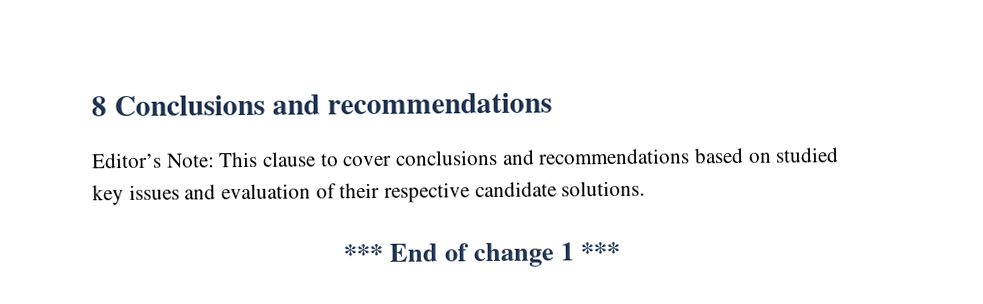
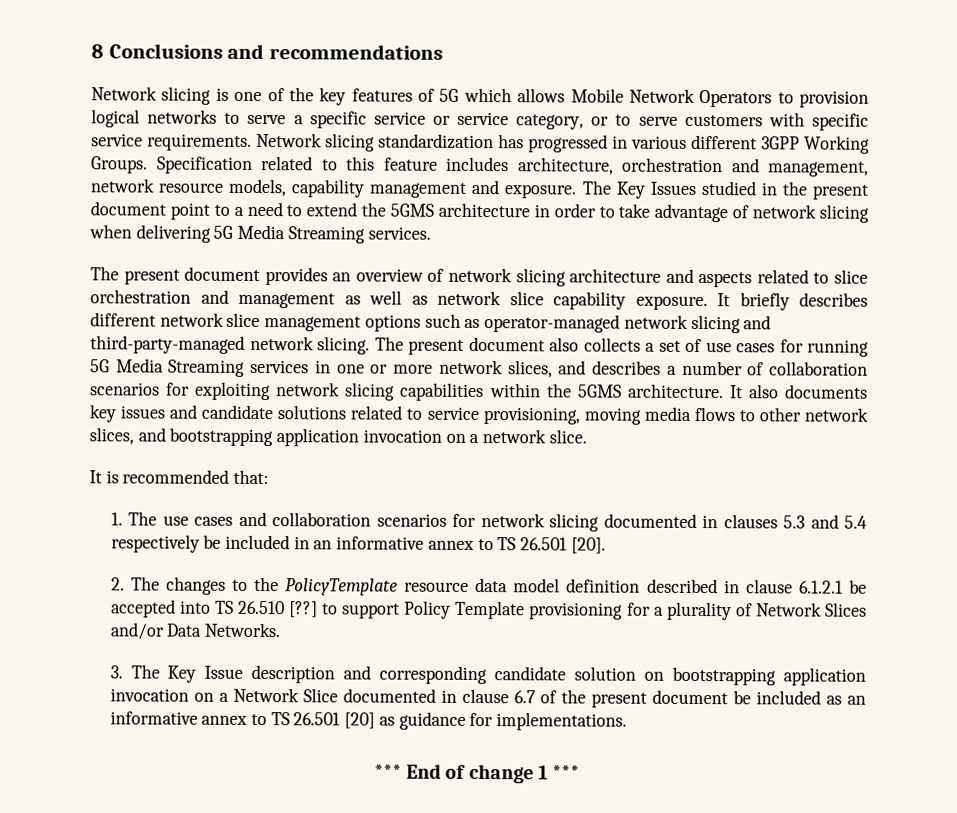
[91,147,840,169] [92,180,646,206] Editor’s Note: This clause to cover conclusions and recommendations based on studied key issues and evaluation of their respective candidate solutions. -> [91,86,869,108] [91,109,869,131] [91,132,870,154] [91,156,869,177] [90,178,870,200] [90,201,869,223] [89,224,431,244] [90,266,868,288] [90,289,868,311] [90,312,772,334] [90,335,869,357] [90,358,869,378] [90,381,869,402] [89,404,868,425] [89,427,587,447] [89,469,270,485] [110,511,867,532] [110,534,606,554] [110,576,867,596] [110,599,867,621] [109,622,282,640] [109,664,866,686] [109,687,867,708] [109,711,628,731] Network slicing is one of the key features of 5G which allows Mobile Network Operators to provision logical networks to serve a specific service or service category, or to serve customers with specific service requirements. Network slicing standardization has progressed in various different 3GPP Working Groups. Specification related to this feature includes architecture, orchestration and management, network resource models, capability management and exposure. The Key Issues studied in the present document point to a need to extend the 5GMS architecture in order to take advantage of network slicing when delivering 5G Media Streaming services. // The present document provides an overview of network slicing architecture and aspects related to slice orchestration and management as well as network slice capability exposure. It briefly describes different network slice management options such as operator-managed network slicing and third-party-managed network slicing. The present document also collects a set of use cases for running 5G Media Streaming services in one or more network slices, and describes a number of collaboration scenarios for exploiting network slicing capabilities within the 5GMS architecture. It also documents key issues and candidate solutions related to service provisioning, moving media flows to other network slices, and bootstrapping application invocation on a network slice. // It is recommended that: // 1. The use cases and collaboration scenarios for network slicing documented in clauses 5.3 and 5.4 respectively be included in an informative annex to TS 26.501 [20]. // 2. The changes to the PolicyTemplate resource data model definition described in clause 6.1.2.1 be accepted into TS 26.510 [??] to support Policy Template provisioning for a plurality of Network Slices and/or Data Networks. // 3. The Key Issue description and corresponding candidate solution on bootstrapping application invocation on a Network Slice documented in clause 6.7 of the present document be included as an informative annex to TS 26.501 [20] as guidance for implementations.

